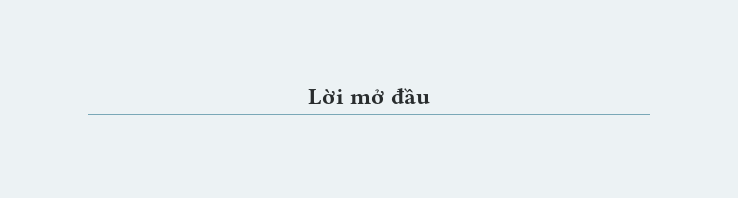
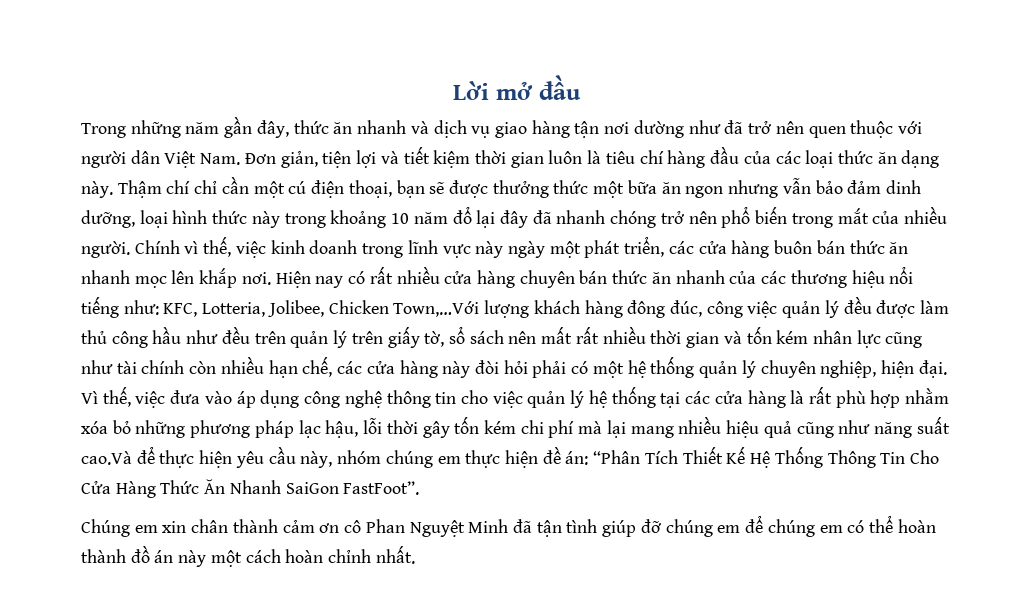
(431, 96) none -> [81,116,922,138] [81,146,940,168] [81,176,921,198] [81,206,947,228] [81,236,909,258] [81,266,914,288] [81,296,950,318] [81,326,923,348] [81,356,947,378] [81,386,950,408] [81,416,950,438] [81,446,939,468] [81,479,420,498] [81,515,936,537] [81,545,415,567] // Trong những năm gần đây, thức ăn nhanh và dịch vụ giao hàng tận nơi dường như đã trở nên quen thuộc với người dân Việt Nam. Đơn giản, tiện lợi và tiết kiệm thời gian luôn là tiêu chí hàng đầu của các loại thức ăn dạng này. Thậm chí chỉ cần một cú điện thoại, bạn sẽ được thưởng thức một bữa ăn ngon nhưng vẫn bảo đảm dinh dưỡng, loại hình thức này trong khoảng 10 năm đổ lại đây đã nhanh chóng trở nên phổ biến trong mắt của nhiều người. Chính vì thế, việc kinh doanh trong lĩnh vực này ngày một phát triển, các cửa hàng buôn bán thức ăn nhanh mọc lên khắp nơi. Hiện nay có rất nhiều cửa hàng chuyên bán thức ăn nhanh của các thương hiệu nổi tiếng như: KFC, Lotteria, Jolibee, Chicken Town,…Với lượng khách hàng đông đúc, công việc quản lý đều được làm thủ công hầu như đều trên quản lý trên giấy tờ, sổ sách nên mất rất nhiều thời gian và tốn kém nhân lực cũng như tài chính còn nhiều hạn chế, các cửa hàng này đòi hỏi phải có một hệ thống quản lý chuyên nghiệp, hiện đại. Vì thế, việc đưa vào áp dụng công nghệ thông tin cho việc quản lý hệ thống tại các cửa hàng là rất phù hợp nhằm xóa bỏ những phương pháp lạc hậu, lỗi thời gây tốn kém chi phí mà lại mang nhiều hiệu quả cũng như năng suất cao.Và để thực hiện yêu cầu này, nhóm chúng em thực hiện đề án: “Phân Tích Thiết Kế Hệ Thống Thông Tin Cho Cửa Hàng Thức Ăn Nhanh SaiGon FastFoot”. // Chúng em xin chân thành cảm ơn cô Phan Nguyệt Minh đã tận tình giúp đỡ chúng em để chúng em có thể hoàn thành đồ án này một cách hoàn chỉnh nhất.

